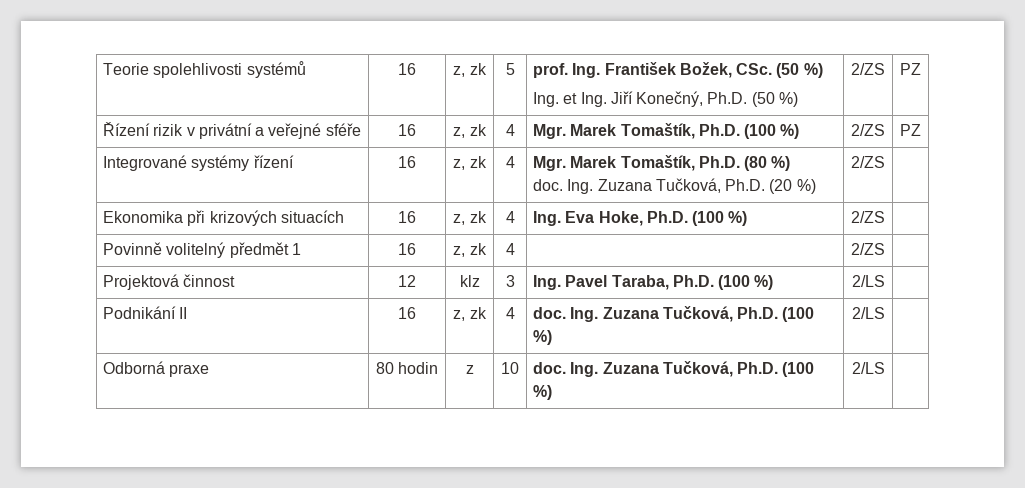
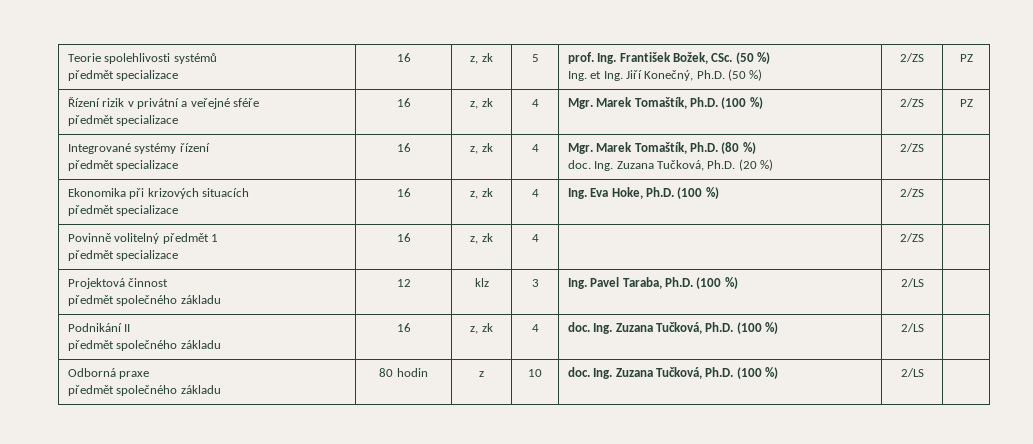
(306, 69) none -> [67,70,179,81] // předmět specializace
(361, 129) none -> [67,115,179,126] // předmět specializace
(294, 161) none -> [67,160,179,171] // předmět specializace
(344, 216) none -> [67,205,179,216] // předmět specializace
(301, 249) none -> [67,250,179,261] // předmět specializace
(236, 280) none -> [67,295,221,306] // předmět společného základu
(188, 313) none -> [67,340,221,351] // předmět společného základu
(210, 370) none -> [67,385,221,396] // předmět společného základu

